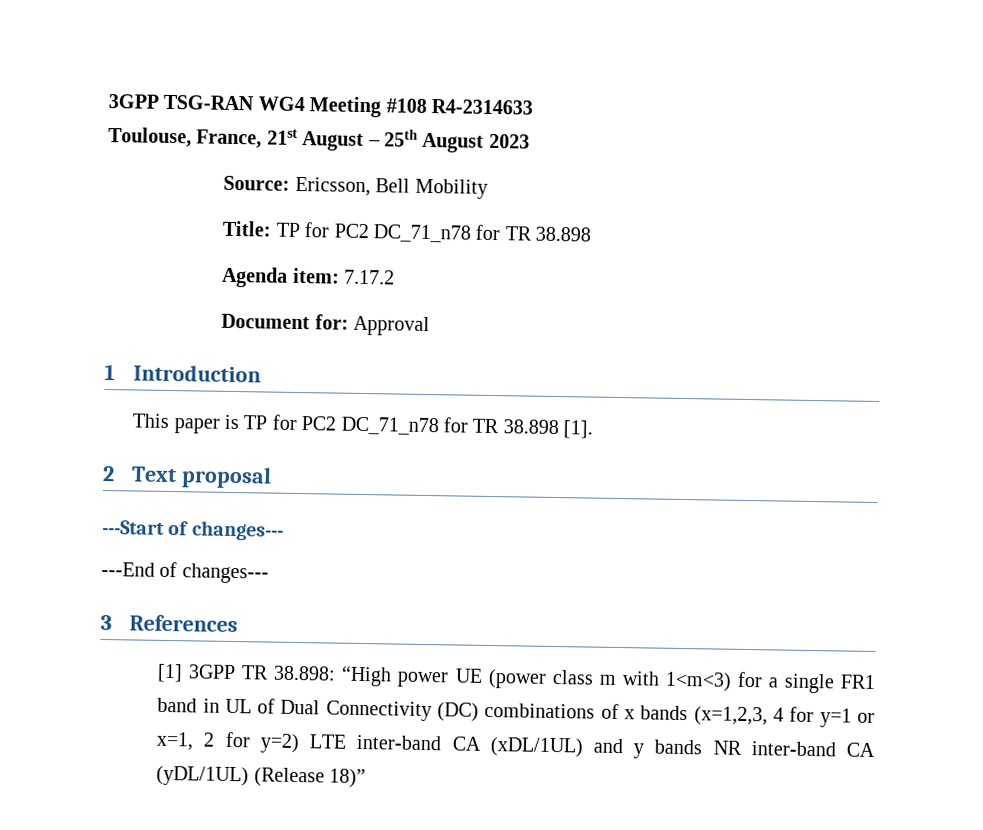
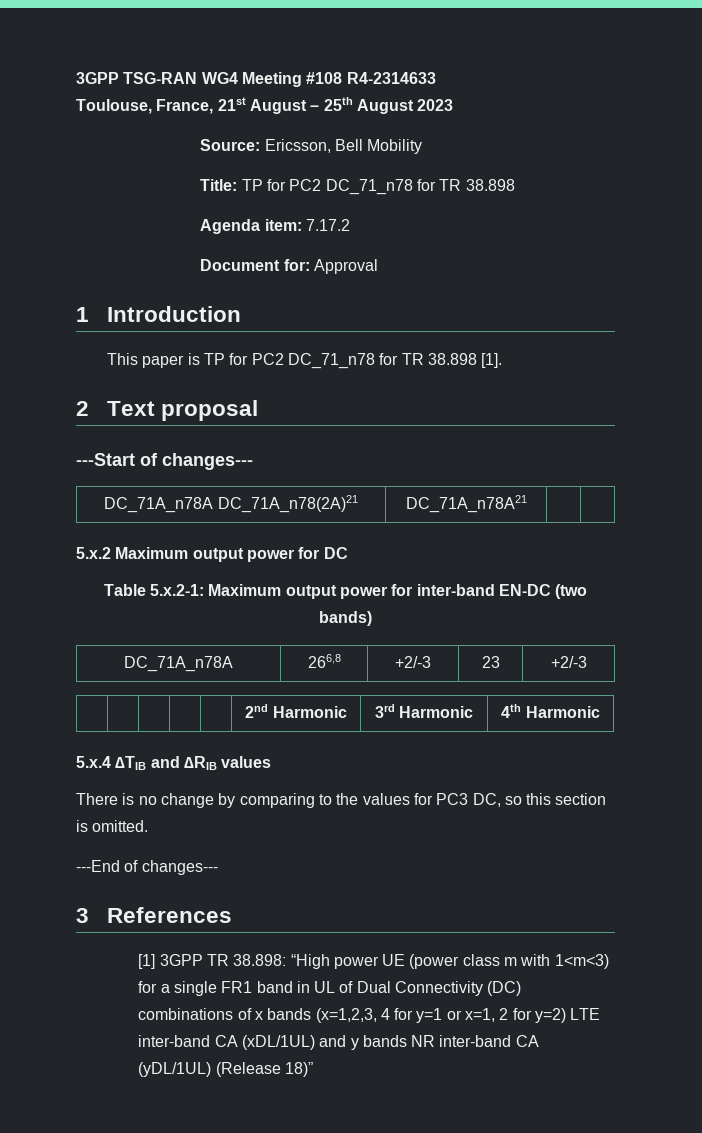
(284, 530) none -> [104,495,358,513] [405,495,527,513] [76,547,348,562] [103,584,588,599] [319,611,372,626] [124,656,233,672] [307,654,341,668] [395,656,432,668] [481,656,500,668] [550,656,587,668] [245,704,347,718] [374,704,474,718] [501,704,600,718] [76,756,272,770] [76,793,607,808] [76,820,149,832] // DC_71A_n78A DC_71A_n78(2A)21 | DC_71A_n78A21 | | // 5.x.2 Maximum output power for DC // Table 5.x.2-1: Maximum output power for inter-band EN-DC (two bands) // DC_71A_n78A | 266,8 | +2/-3 | 23 | +2/-3 // | | | | | 2nd Harmonic | 3rd Harmonic | 4th Harmonic // 5.x.4 ∆TIB and ∆RIB values // There is no change by comparing to the values for PC3 DC, so this section is omitted.

